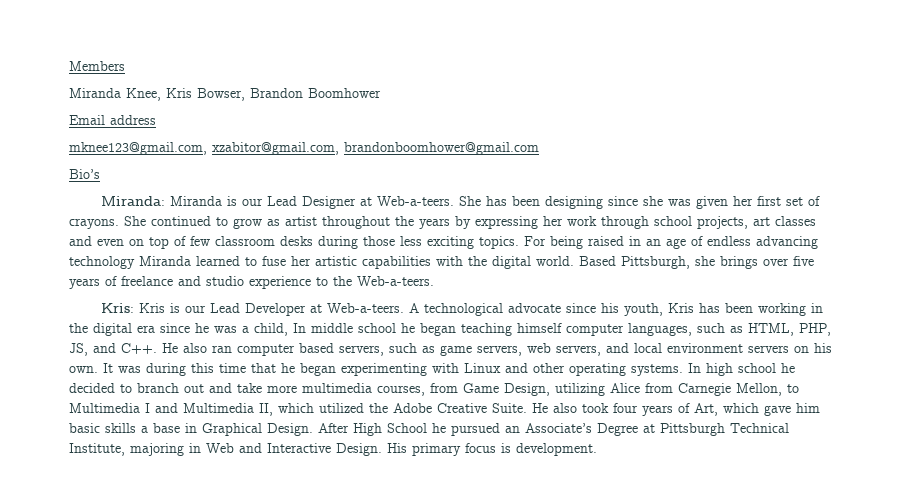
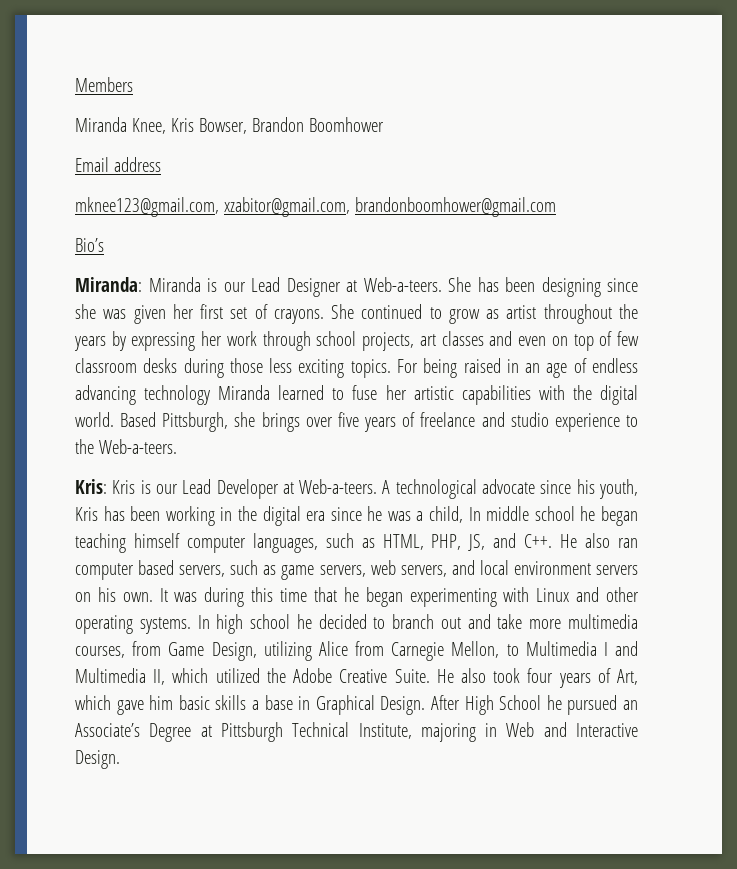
[387,443,597,456] His primary focus is development. -> (120, 759) none

